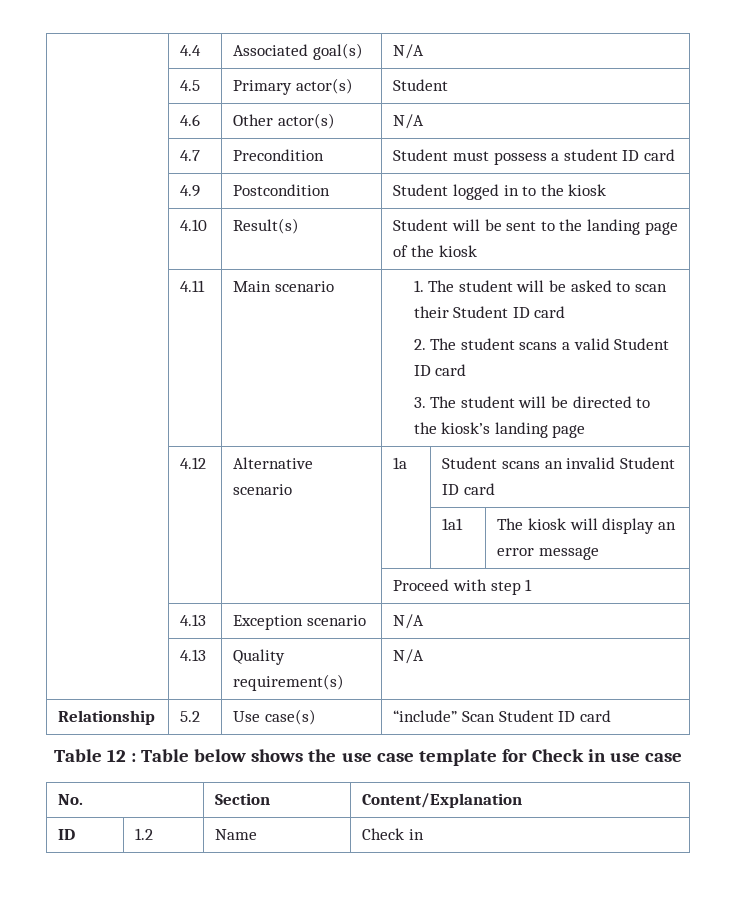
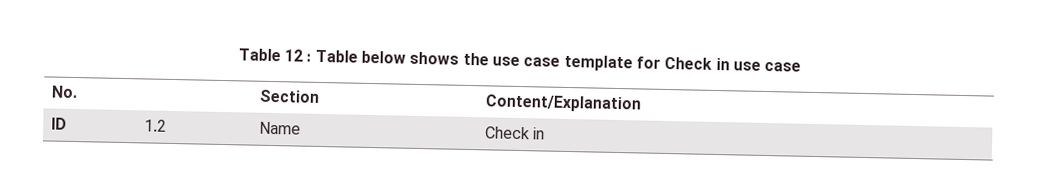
[180,45,202,56] [233,43,364,60] [393,44,425,59] [180,80,201,91] [233,78,354,95] [393,79,449,91] [180,114,201,126] [233,113,336,129] [393,114,425,129] [180,150,201,161] [233,149,325,161] [393,149,675,165] [180,185,201,197] [233,184,331,196] [393,184,607,200] [180,219,208,231] [233,218,300,234] [393,219,678,235] [393,245,477,257] [180,280,206,292] [233,281,335,292] [413,280,667,292] [413,306,566,318] [413,338,670,350] [413,364,467,376] [413,396,651,408] [413,422,586,438] [180,457,207,469] [233,457,314,469] [233,484,293,495] [393,457,408,469] [442,457,675,469] [442,483,496,495] [442,518,464,530] [497,518,676,534] [497,547,600,560] [393,579,533,595] [180,614,207,626] [233,615,367,630] [393,614,425,629] [180,649,207,661] [233,649,286,665] [233,674,345,691] [393,649,425,664] [58,710,156,725] [180,711,201,722] [233,709,317,725] [393,710,611,722] | 4.4 | Associated goal(s) | N/A // | 4.5 | Primary actor(s) | Student // | 4.6 | Other actor(s) | N/A // | 4.7 | Precondition | Student must possess a student ID card // | 4.9 | Postcondition | Student logged in to the kiosk // | 4.10 | Result(s) | Student will be sent to the landing page of the kiosk // | 4.11 | Main scenario | 1. The student will be asked to scan their Student ID card // 2. The student scans a valid Student ID card // 3. The student will be directed to the kiosk’s landing page // | 4.12 | Alternative scenario | 1a | Student scans an invalid Student ID card // | | | | 1a1 | The kiosk will display an error message // | | | Proceed with step 1 // | 4.13 | Exception scenario | N/A // | 4.13 | Quality requirement(s) | N/A // Relationship | 5.2 | Use case(s) | “include” Scan Student ID card // -> (237, 55) none

